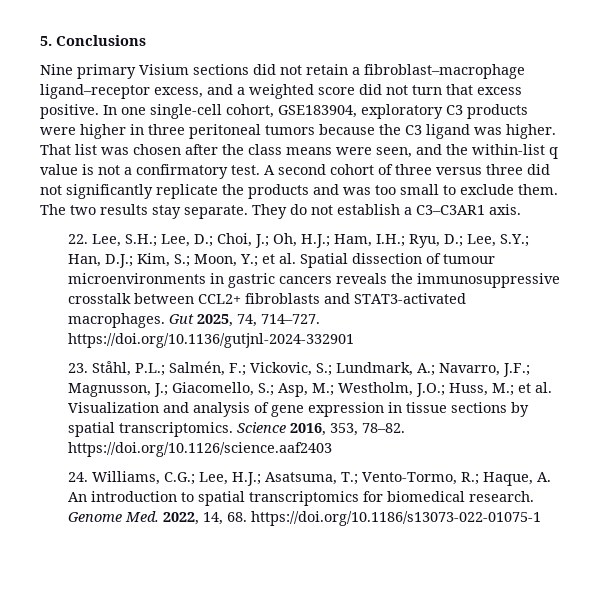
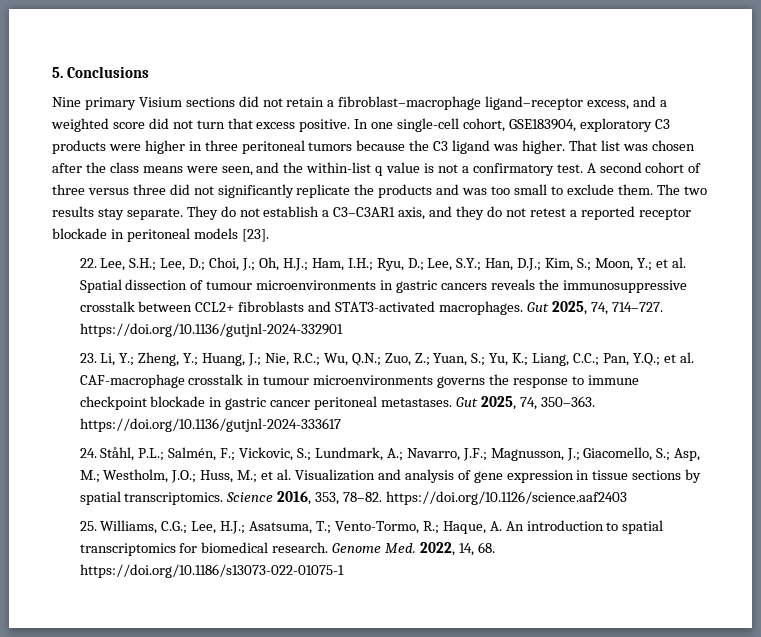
[489,204,521,215] axis. -> [398,206,691,220] [52,228,269,242] axis, and they do not retest a reported receptor blockade in peritoneal models [23].
(89, 368) none -> [100,352,694,366] [79,374,639,388] [79,396,595,410] [79,418,341,432] [79,448,97,458] Li, Y.; Zheng, Y.; Huang, J.; Nie, R.C.; Wu, Q.N.; Zuo, Z.; Yuan, S.; Yu, K.; Liang, C.C.; Pan, Y.Q.; et al. CAF-macrophage crosstalk in tumour microenvironments governs the response to immune checkpoint blockade in gastric cancer peritoneal metastases. Gut 2025, 74, 350–363. https://doi.org/10.1136/gutjnl-2024-333617 // 24.
[68,472,89,482] 24. -> [79,521,97,531] 25.

